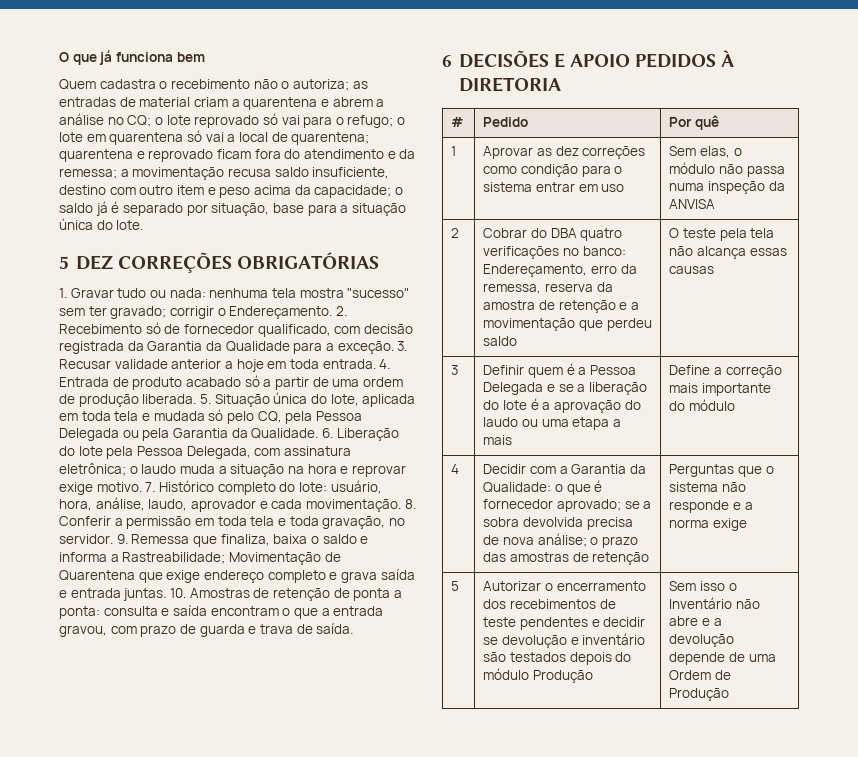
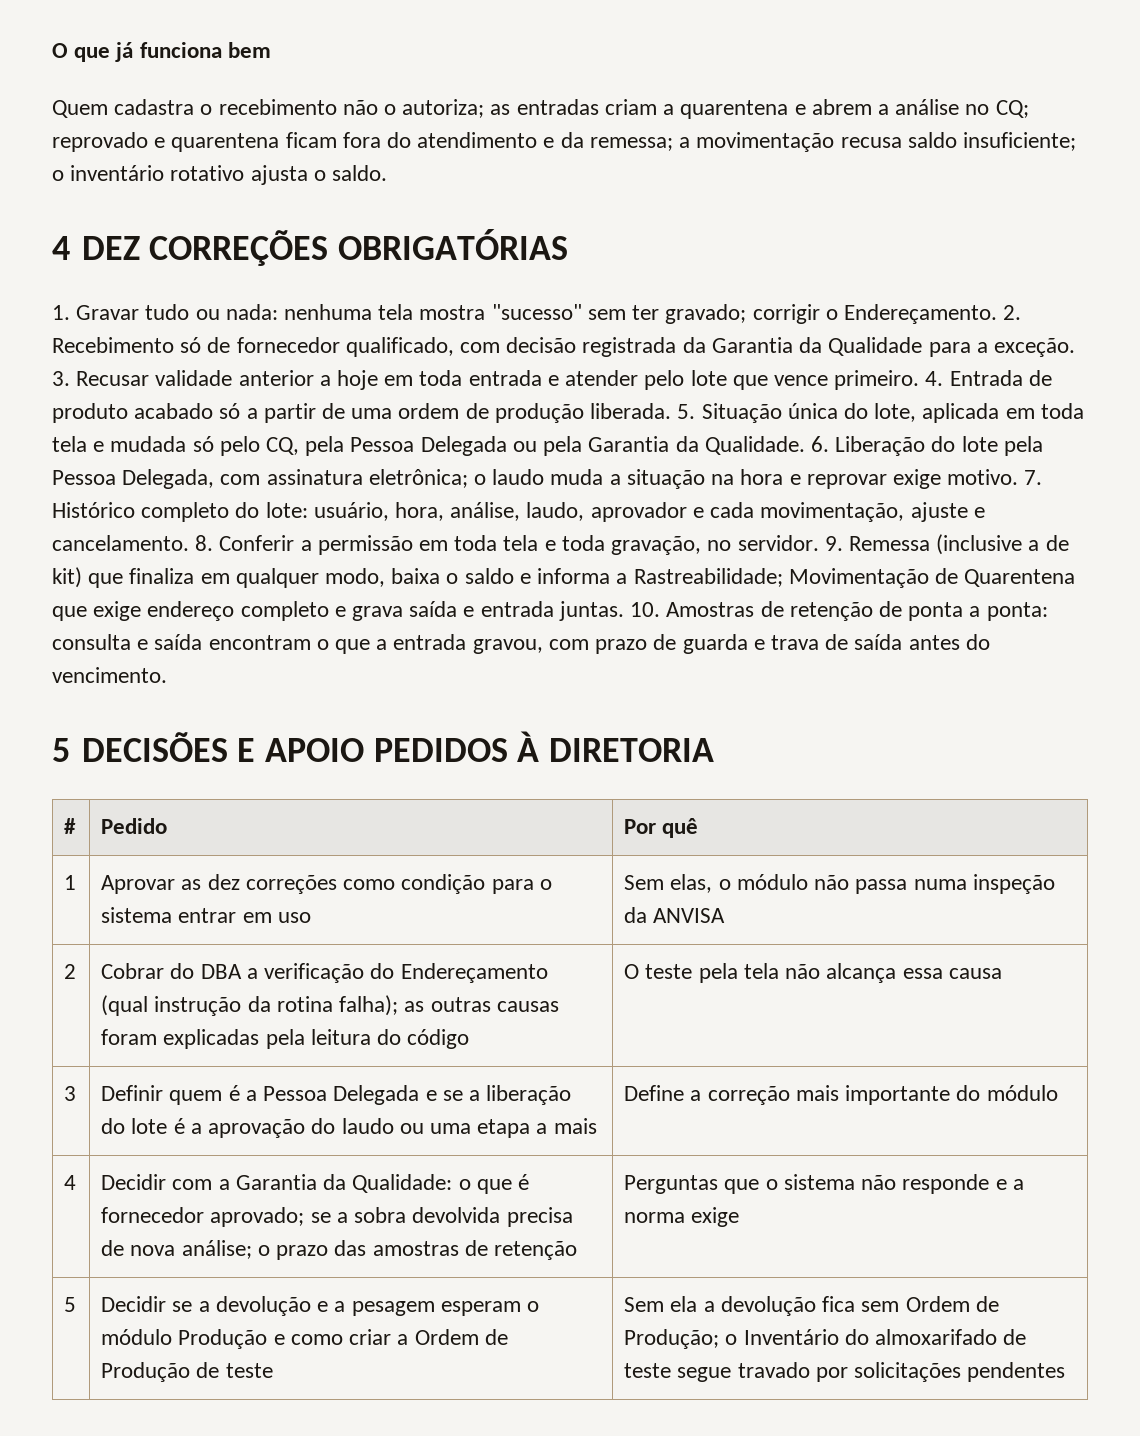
[119,97,191,107] de material -> (599, 107) none
[154,113,406,128] [59,130,370,145] [59,149,214,162] o lote reprovado só vai para o refugo; o lote em quarentena só vai a local de quarentena; quarentena e reprovado -> [52,132,280,152] reprovado e quarentena
[312,167,390,179] [59,185,403,198] [59,201,406,216] [59,218,144,230] [59,256,69,269] insuficiente, destino com outro item e peso acima da capacidade; o saldo já é separado por situação, base para a situação única do lote. // 5 -> [962,132,1076,151] [52,165,388,185] [52,236,70,260] insuficiente; o inventário rotativo ajusta o saldo. // 4
[322,359,376,369] entrada. -> [468,370,920,390] entrada e atender pelo lote que vence primeiro.
[305,499,401,512] movimentação. -> [760,502,985,522] [52,535,189,551] movimentação, ajuste e cancelamento.
[192,534,270,547] que finaliza, -> [936,534,1069,555] [52,567,386,588] (inclusive a de kit) que finaliza em qualquer modo,
[316,623,354,634] [442,55,452,67] saída. // 6 -> [854,634,990,650] [52,667,167,683] [52,738,70,762] saída antes do vencimento. // 5
[580,228,623,241] [483,246,626,259] [483,264,637,277] [483,282,613,294] [483,300,639,313] [483,318,652,331] [483,336,518,346] quatro verificações no banco: Endereçamento, erro da remessa, reserva da amostra de retenção e a movimentação que perdeu saldo -> [246,963,548,983] [101,995,559,1016] [101,1029,470,1049] a verificação do Endereçamento (qual instrução da rotina falha); as outras causas foram explicadas pela leitura do código
[749,248,787,256] [669,266,715,274] essas causas -> [902,968,1002,979] essa causa
[483,581,646,591] [483,599,616,609] [483,617,646,630] [483,633,646,648] [483,652,632,665] [483,668,593,683] [669,581,737,591] [669,597,760,609] [669,616,722,626] [669,634,735,647] [669,652,776,665] [669,670,731,680] [669,688,730,701] Autorizar o encerramento dos recebimentos de teste pendentes e decidir se devolução e inventário são testados depois do módulo Produção | Sem isso o Inventário não abre e a devolução depende de uma Ordem de Produção -> [101,1296,539,1316] [101,1329,508,1349] [101,1362,273,1382] [624,1296,999,1316] [624,1329,1027,1349] [624,1362,1066,1382] Decidir se a devolução e a pesagem esperam o módulo Produção e como criar a Ordem de Produção de teste | Sem ela a devolução fica sem Ordem de Produção; o Inventário do almoxarifado de teste segue travado por solicitações pendentes

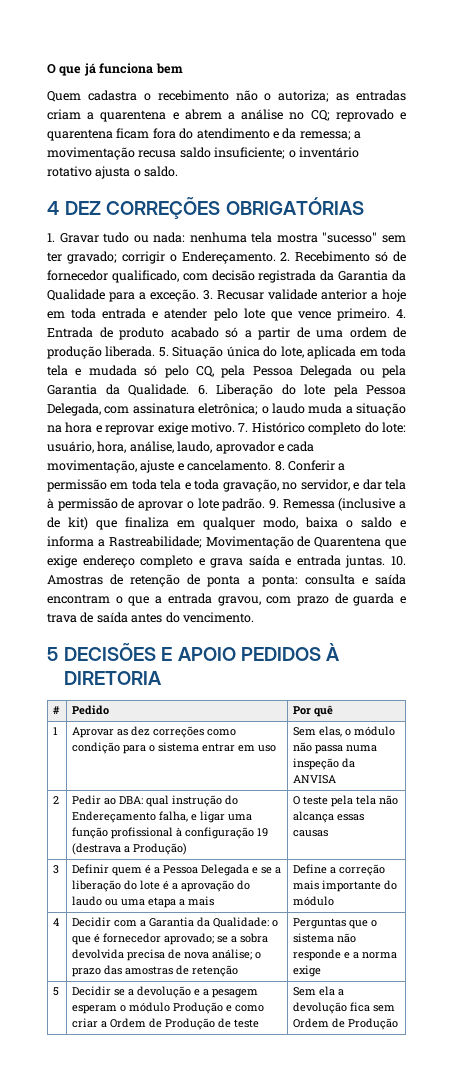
[737,535,819,551] servidor. -> [300,479,407,491] [47,498,266,511] servidor, e dar tela à permissão de aprovar o lote padrão.
[101,963,548,983] [101,995,559,1016] [101,1029,470,1049] Cobrar do DBA a verificação do Endereçamento (qual instrução da rotina falha); as outras causas foram explicadas pela leitura do código -> [72,795,239,807] [72,811,253,823] [72,827,269,839] [72,843,188,855] Pedir ao DBA: qual instrução do Endereçamento falha, e ligar uma função profissional à configuração 19 (destrava a Produção)
[902,968,1002,979] essa causa -> [337,814,365,821] [293,830,329,837] essas causas
[624,1329,1027,1349] [624,1362,1066,1382] Produção; o Inventário do almoxarifado de teste segue travado por solicitações pendentes -> [348,1018,399,1030] Produção

